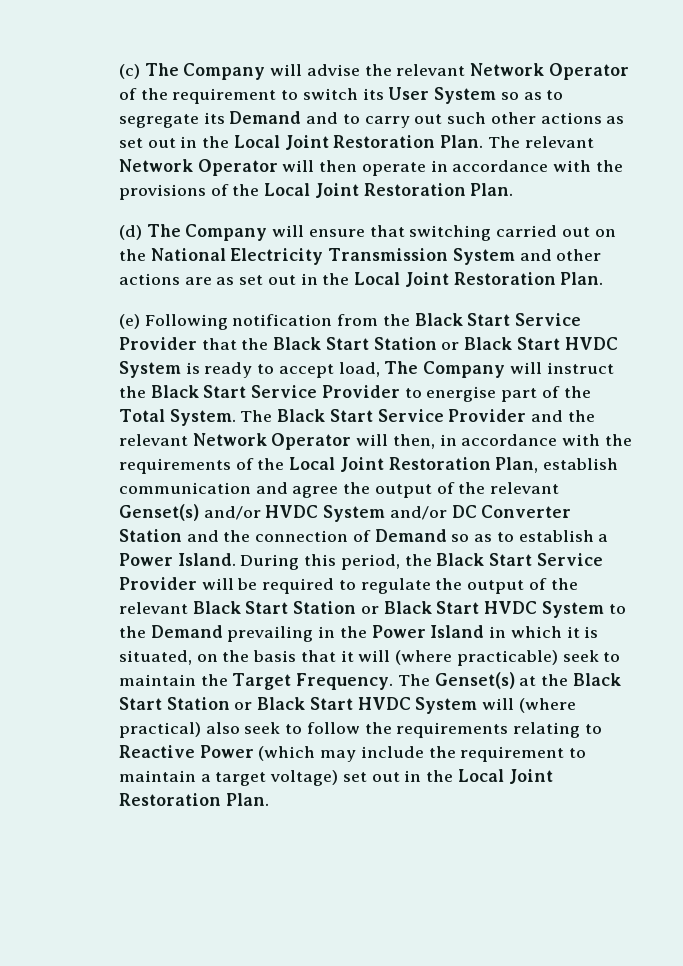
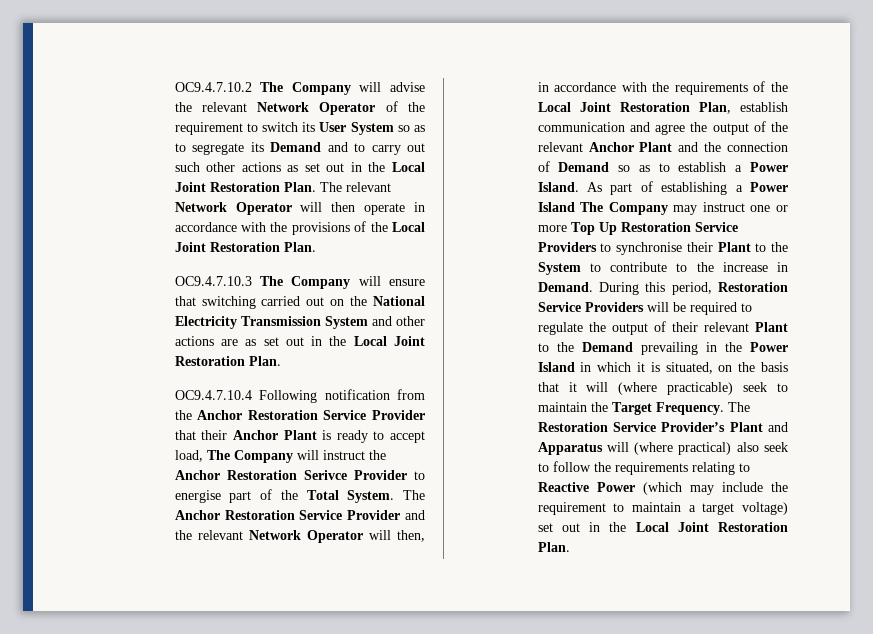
[118,64,140,79] (c) -> [174,82,252,92] OC9.4.7.10.2
[118,225,142,240] (d) -> [174,276,252,286] OC9.4.7.10.3
[118,314,140,329] (e) -> [174,390,252,400] OC9.4.7.10.4
[414,313,511,326] Black Start -> [197,410,318,420] Anchor Restoration
[241,337,618,350] [118,361,181,378] the Black Start Station or Black Start HVDC System -> [201,430,317,440] their Anchor Plant
[150,385,318,398] Black Start Service -> [174,470,347,480] Anchor Restoration Serivce
[277,409,373,422] Black Start -> [174,510,295,520] Anchor Restoration
[118,504,572,522] [118,529,182,542] Genset(s) and/or HVDC System and/or DC Converter Station -> [588,142,673,152] Anchor Plant
[240,553,603,570] [118,577,197,590] During this period, the Black Start Service Provider -> [587,181,788,195] [537,202,788,215] [537,222,738,235] [537,242,788,255] [537,262,788,275] [537,282,788,295] [537,302,644,312] As part of establishing a Power Island The Company may instruct one or more Top Up Restoration Service Providers to synchronise their Plant to the System to contribute to the increase in Demand. During this period, Restoration Service Providers
[550,578,578,590] [118,601,604,618] the relevant Black Start Station or Black Start HVDC System -> [671,322,788,332] their relevant Plant
[434,672,621,689] [118,697,478,714] Genset(s) at the Black Start Station or Black Start HVDC System -> [537,422,788,432] [537,442,603,455] Restoration Service Provider’s Plant and Apparatus

